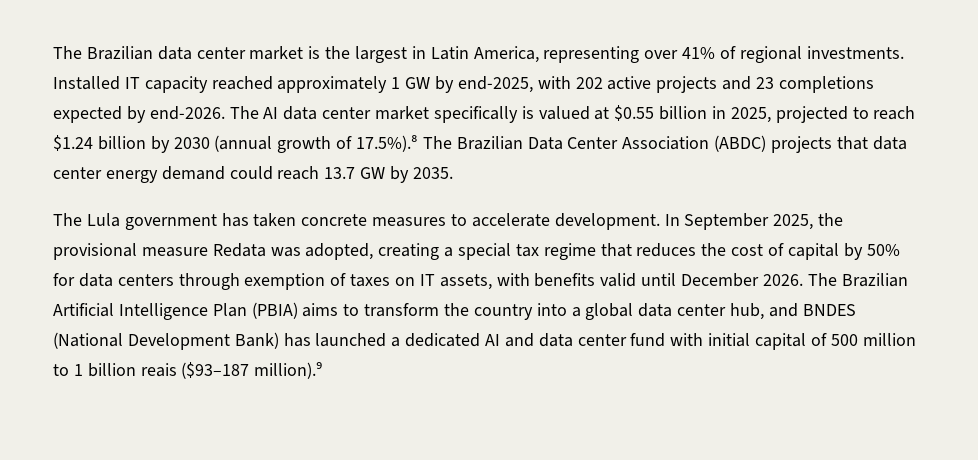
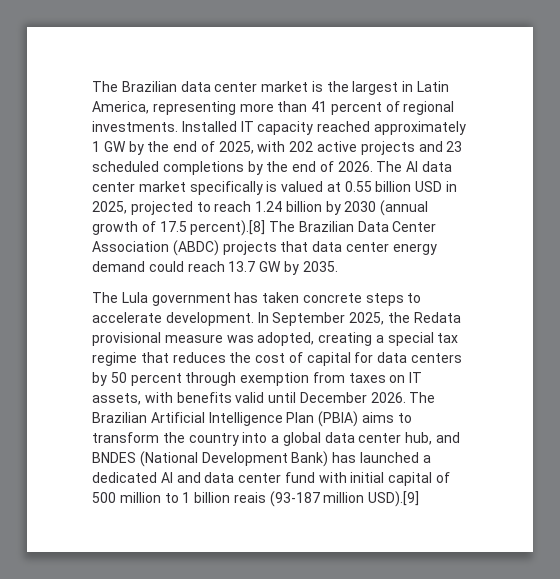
[644,47,716,59] over 41% -> [239,101,382,115] more than 41 percent
[457,76,533,93] end-2025, -> [147,141,254,154] the end of 2025,
[778,76,874,93] [53,106,225,123] completions expected by end-2026. -> [92,161,373,175] scheduled completions by the end of 2026.
[614,105,708,121] $0.55 billion -> [344,181,443,192] 0.55 billion USD
[53,135,93,151] $1.24 -> [255,201,283,212] 1.24
[356,135,419,152] 17.5%).⁸ -> [159,220,266,236] 17.5 percent).[8]
[372,217,447,227] measures -> [365,293,404,306] steps
(844, 219) none -> [413,312,461,323] Redata
[212,243,266,257] Redata -> (223, 338) none
[843,243,900,260] by 50% -> (351, 359) none
(174, 280) none -> [92,372,182,386] by 50 percent
[330,273,347,286] of -> [312,372,345,383] from
[181,362,324,379] ($93–187 million).⁹ -> [269,491,420,507] (93-187 million USD).[9]

